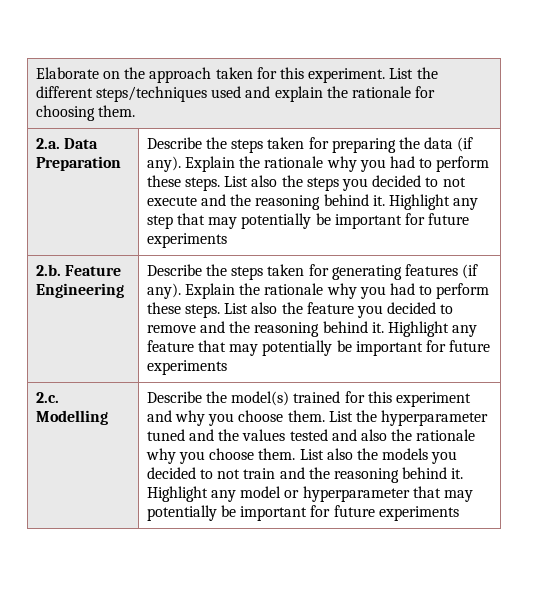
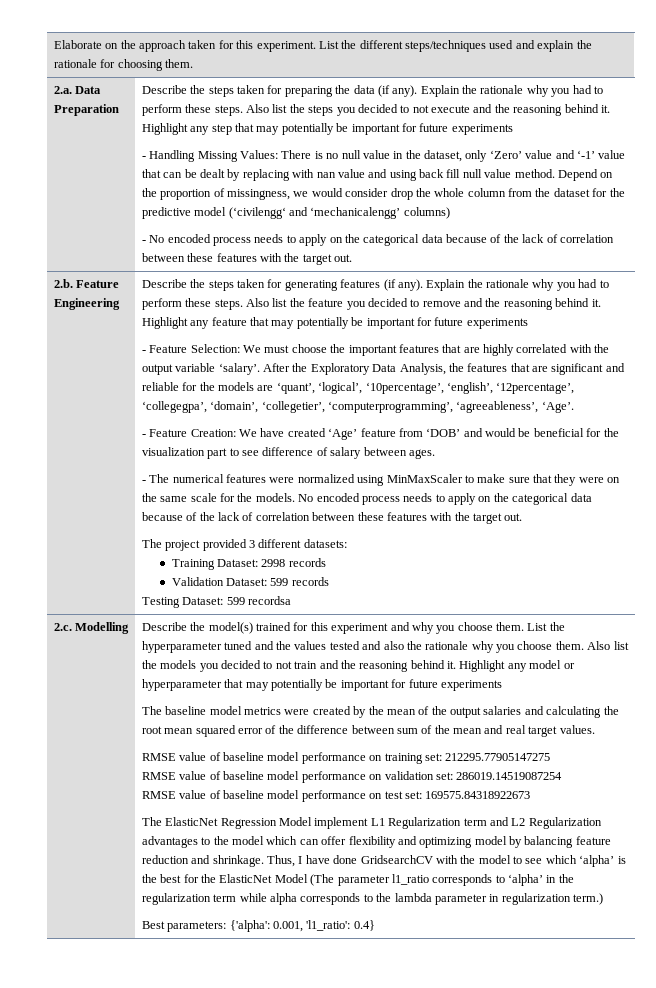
[224,175,278,187] List also -> [246,104,288,113] Also list
(227, 240) none -> [141,150,626,162] [141,169,614,181] [141,188,625,200] [141,207,450,219] [141,234,614,246] [141,253,353,265] // - Handling Missing Values: There is no null value in the dataset, only ‘Zero’ value and ‘-1’ value that can be dealt by replacing with nan value and using back fill null value method. Depend on the proportion of missingness, we would consider drop the whole column from the dataset for the predictive model (‘civilengg‘ and ‘mechanicalengg’ columns) // - No encoded process needs to apply on the categorical data because of the lack of correlation between these features with the target out.
[224,302,278,314] List also -> [246,298,288,307] Also list
(227, 367) none -> [141,344,610,356] [141,363,625,375] [141,382,575,394] [141,401,574,413] [141,428,619,440] [141,447,435,459] [141,474,621,486] [141,493,592,505] [141,512,523,524] [141,539,347,551] [171,558,326,570] [171,577,329,586] [141,596,292,608] // - Feature Selection: We must choose the important features that are highly correlated with the output variable ‘salary’. After the Exploratory Data Analysis, the features that are significant and reliable for the models are ‘quant’, ‘logical’, ‘10percentage’, ‘english’, ‘12percentage’, ‘collegegpa’, ‘domain’, ‘collegetier’, ‘computerprogramming’, ‘agreeableness’, ‘Age’. // - Feature Creation: We have created ‘Age’ feature from ‘DOB’ and would be beneficial for the visualization part to see difference of salary between ages. // - The numerical features were normalized using MinMaxScaler to make sure that they were on the same scale for the models. No encoded process needs to apply on the categorical data because of the lack of correlation between these features with the target out. // The project provided 3 different datasets: // Training Dataset: 2998 records // Validation Dataset: 599 records // Testing Dataset: 599 recordsa
[299,448,353,460] List also -> [587,641,629,650] Also list
(459, 513) none -> [141,706,619,718] [141,725,595,737] [141,752,551,764] [141,771,563,783] [141,790,531,802] [141,817,602,829] [141,836,611,848] [141,855,626,867] [141,874,574,886] [141,893,604,905] [141,920,375,932] // The baseline model metrics were created by the mean of the output salaries and calculating the root mean squared error of the difference between sum of the mean and real target values. // RMSE value of baseline model performance on training set: 212295.77905147275 // RMSE value of baseline model performance on validation set: 286019.14519087254 // RMSE value of baseline model performance on test set: 169575.84318922673 // The ElasticNet Regression Model implement L1 Regularization term and L2 Regularization advantages to the model which can offer flexibility and optimizing model by balancing feature reduction and shrinkage. Thus, I have done GridsearchCV with the model to see which ‘alpha’ is the best for the ElasticNet Model (The parameter l1_ratio corresponds to ‘alpha’ in the regularization term while alpha corresponds to the lambda parameter in regularization term.) // Best parameters: {'alpha': 0.001, 'l1_ratio': 0.4}

